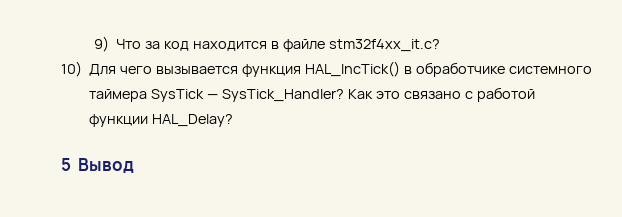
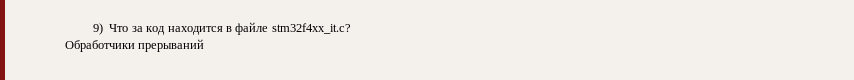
[61,61,592,77] [89,87,535,102] [89,114,234,127] [61,158,135,173] 10) Для чего вызывается функция HAL_IncTick() в обработчике системного таймера SysTick — SysTick_Handler? Как это связано с работой функции HAL_Delay? // 5 Вывод -> [65,39,205,52] Обработчики прерываний

